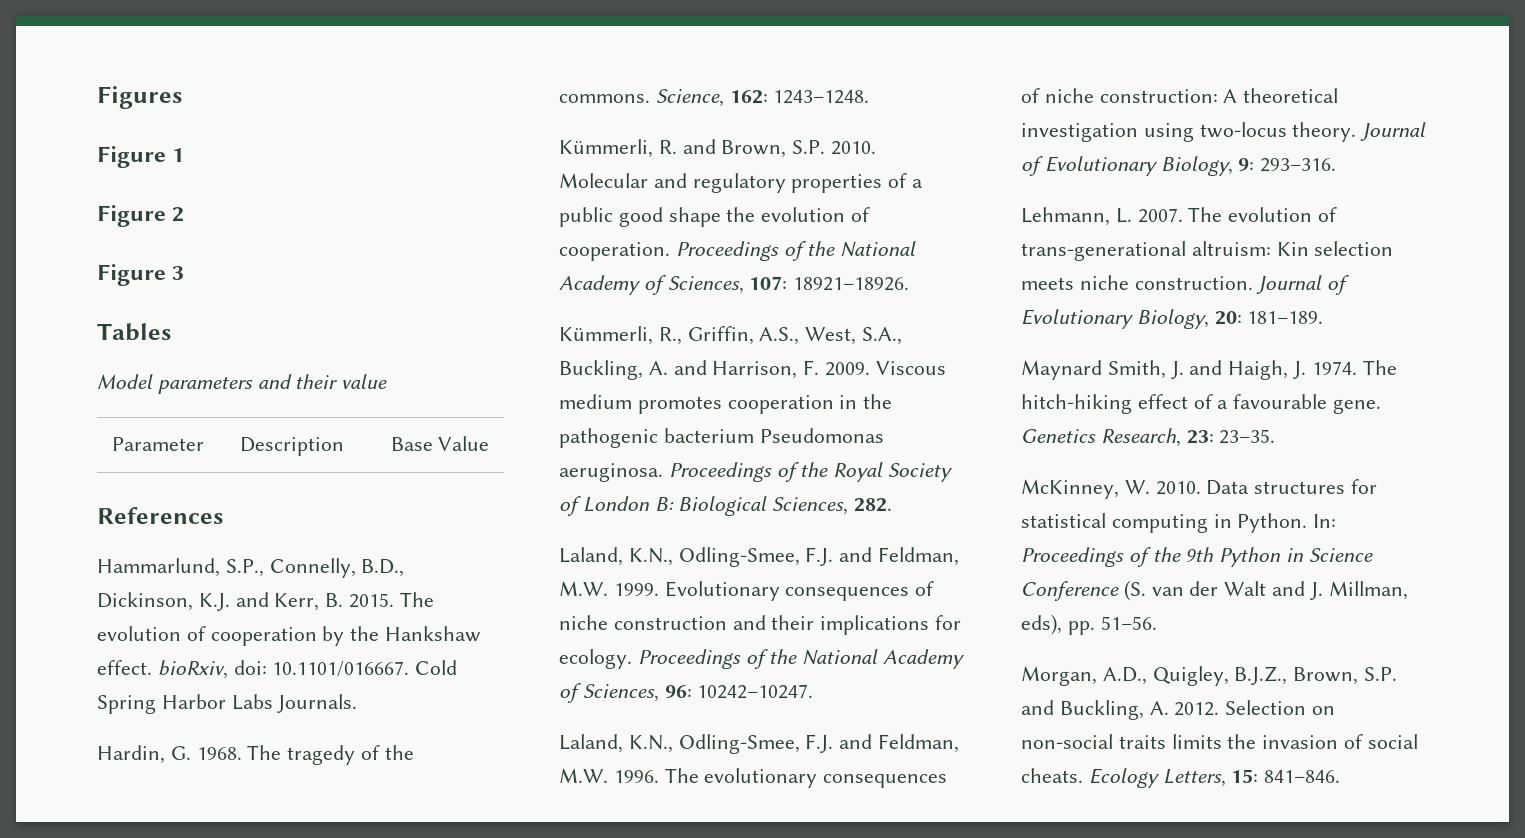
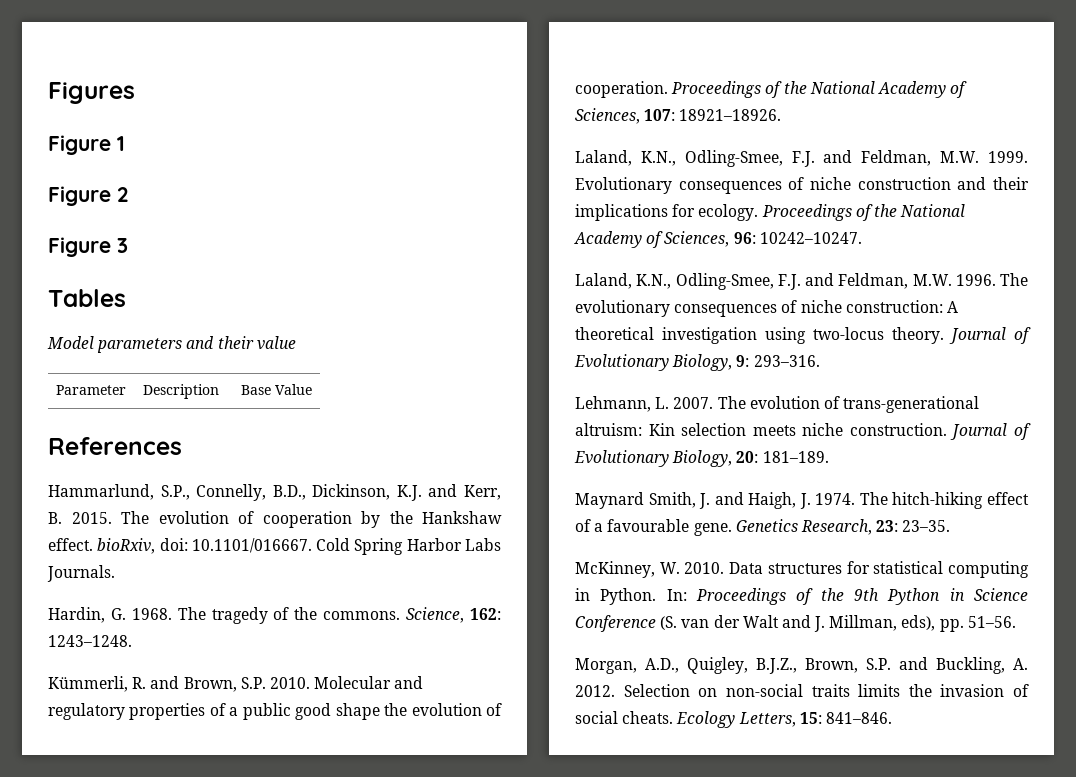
[559,326,903,345] [559,360,946,380] [559,394,893,414] [559,428,884,448] [559,462,954,482] [559,496,893,516] // Kümmerli, R., Griffin, A.S., West, S.A., Buckling, A. and Harrison, F. 2009. Viscous medium promotes cooperation in the pathogenic bacterium Pseudomonas aeruginosa. Proceedings of the Royal Society of London B: Biological Sciences, 282. -> (782, 115) none

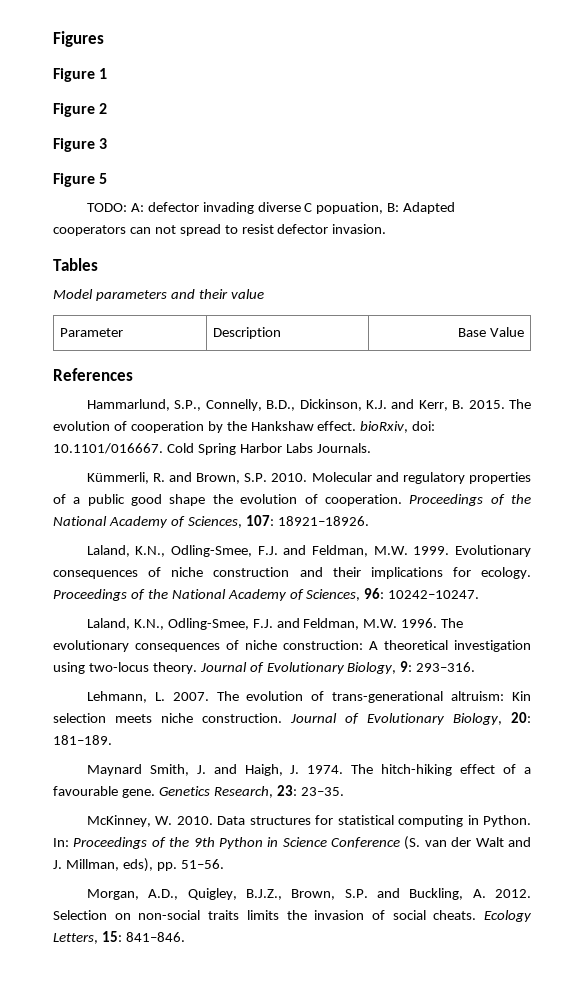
(128, 245) none -> [53,173,108,187] [86,202,456,214] [53,224,387,236] // Figure 5 // TODO: A: defector invading diverse C popuation, B: Adapted cooperators can not spread to resist defector invasion.
[48,607,502,624] [48,635,132,647] // Hardin, G. 1968. The tragedy of the commons. Science, 162: 1243–1248. -> (371, 448) none

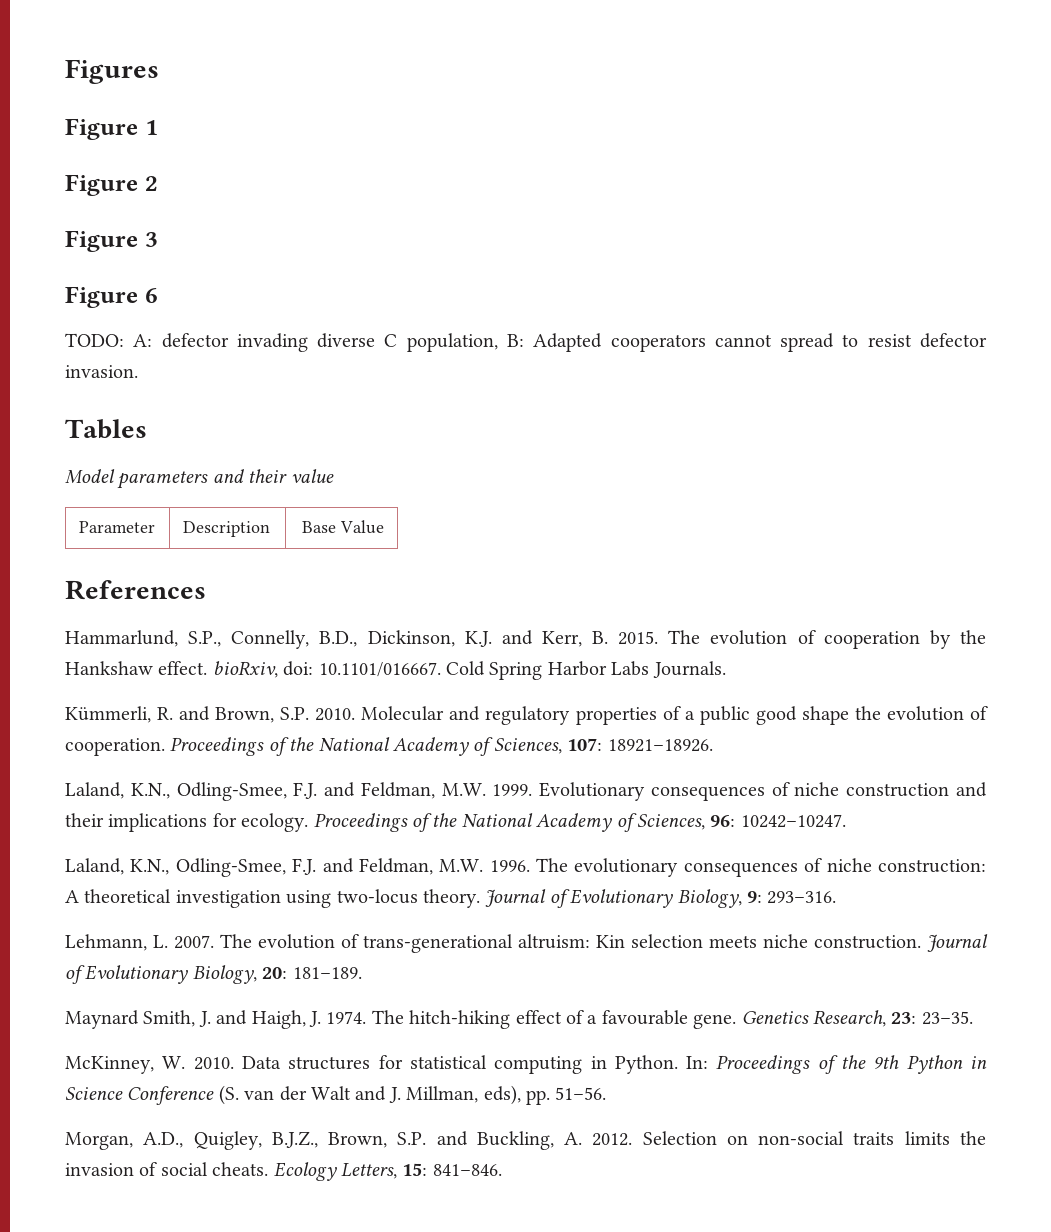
[99,173,108,184] 5 -> [144,288,158,303] 6
[316,202,384,214] popuation, -> [406,333,498,352] population,
[129,225,176,234] can not -> [714,334,772,347] cannot

